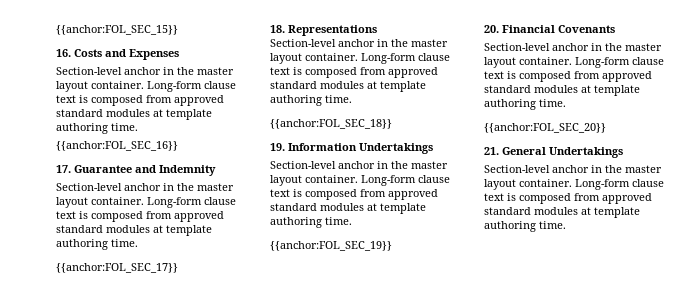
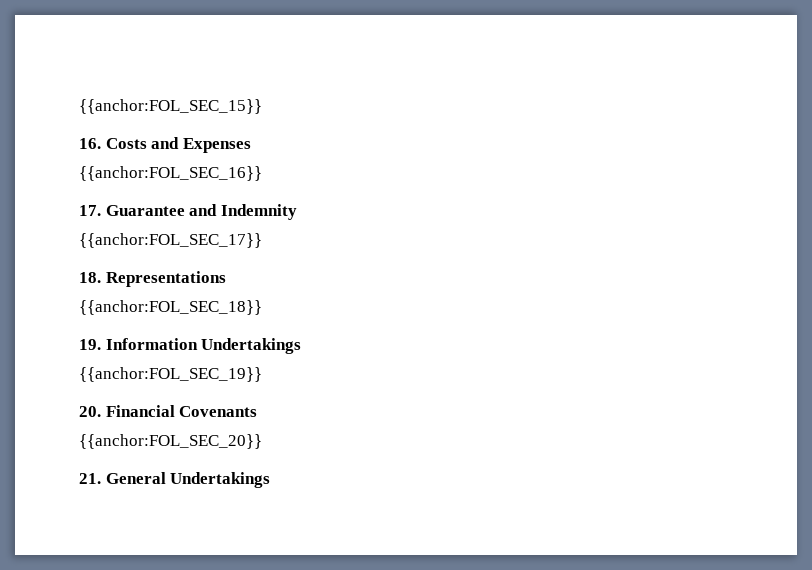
[56,67,234,75] [56,81,236,92] [56,95,224,106] [56,109,212,120] [56,123,138,134] // Section-level anchor in the master layout container. Long-form clause text is composed from approved standard modules at template authoring time. -> (251, 145) none
[56,183,234,191] [56,197,236,208] [56,211,224,222] [56,225,212,236] [56,239,138,250] [56,263,178,273] [270,25,377,36] [270,39,448,47] [270,53,450,64] [270,67,438,78] [270,81,426,92] [270,95,352,106] [270,119,392,129] [270,143,433,154] [270,161,448,169] [270,175,450,186] [270,189,438,200] [270,203,426,214] [270,217,352,228] [270,241,392,251] [484,25,615,33] [484,43,662,51] [484,57,664,68] [484,71,652,82] [484,85,640,96] [484,99,566,110] [484,123,606,133] [484,147,623,158] [484,165,662,173] [484,179,664,190] [484,193,652,204] [484,207,640,218] [484,221,566,232] Section-level anchor in the master layout container. Long-form clause text is composed from approved standard modules at template authoring time. // {{anchor:FOL_SEC_17}} // 18. Representations // Section-level anchor in the master layout container. Long-form clause text is composed from approved standard modules at template authoring time. // {{anchor:FOL_SEC_18}} // 19. Information Undertakings // Section-level anchor in the master layout container. Long-form clause text is composed from approved standard modules at template authoring time. // {{anchor:FOL_SEC_19}} // 20. Financial Covenants // Section-level anchor in the master layout container. Long-form clause text is composed from approved standard modules at template authoring time. // {{anchor:FOL_SEC_20}} // 21. General Undertakings // Section-level anchor in the master layout container. Long-form clause text is composed from approved standard modules at template authoring time. -> [79,233,262,248] [79,271,226,287] [79,300,262,315] [79,338,302,354] [79,367,262,382] [79,405,258,417] [79,434,262,449] [79,472,271,488] {{anchor:FOL_SEC_17}} // 18. Representations // {{anchor:FOL_SEC_18}} // 19. Information Undertakings // {{anchor:FOL_SEC_19}} // 20. Financial Covenants // {{anchor:FOL_SEC_20}} // 21. General Undertakings

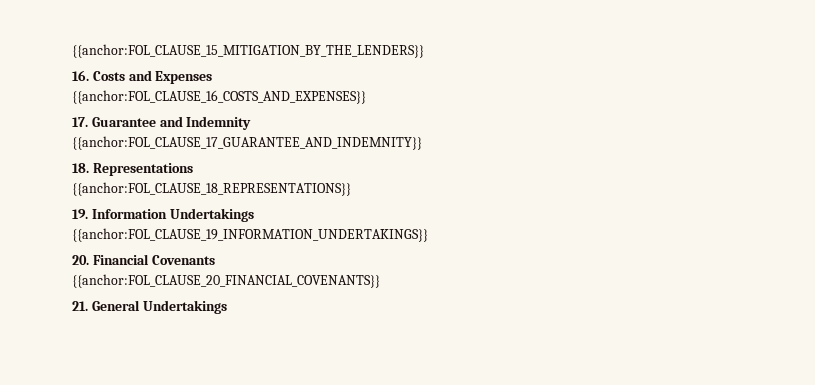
[79,99,262,114] {{anchor:FOL_SEC_15}} -> [72,44,424,58] {{anchor:FOL_CLAUSE_15_MITIGATION_BY_THE_LENDERS}}
[79,166,262,181] {{anchor:FOL_SEC_16}} -> [72,90,366,104] {{anchor:FOL_CLAUSE_16_COSTS_AND_EXPENSES}}
[79,233,262,248] {{anchor:FOL_SEC_17}} -> [72,136,422,150] {{anchor:FOL_CLAUSE_17_GUARANTEE_AND_INDEMNITY}}
[79,300,262,315] {{anchor:FOL_SEC_18}} -> [72,182,351,196] {{anchor:FOL_CLAUSE_18_REPRESENTATIONS}}
[79,367,262,382] {{anchor:FOL_SEC_19}} -> [72,228,428,242] {{anchor:FOL_CLAUSE_19_INFORMATION_UNDERTAKINGS}}
[79,434,262,449] {{anchor:FOL_SEC_20}} -> [72,274,380,288] {{anchor:FOL_CLAUSE_20_FINANCIAL_COVENANTS}}

